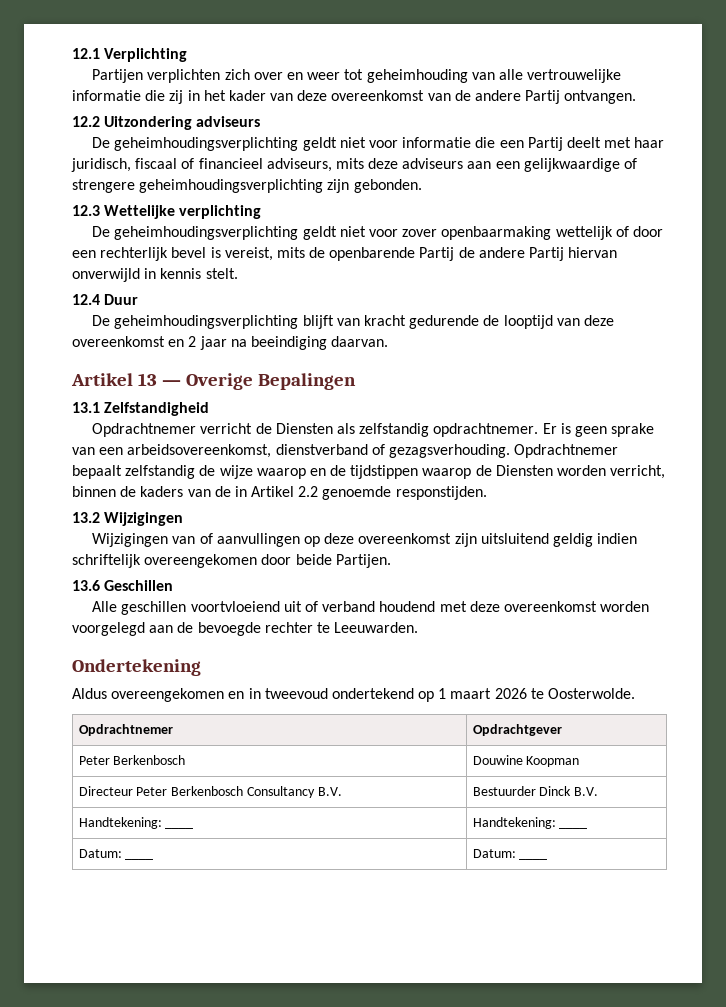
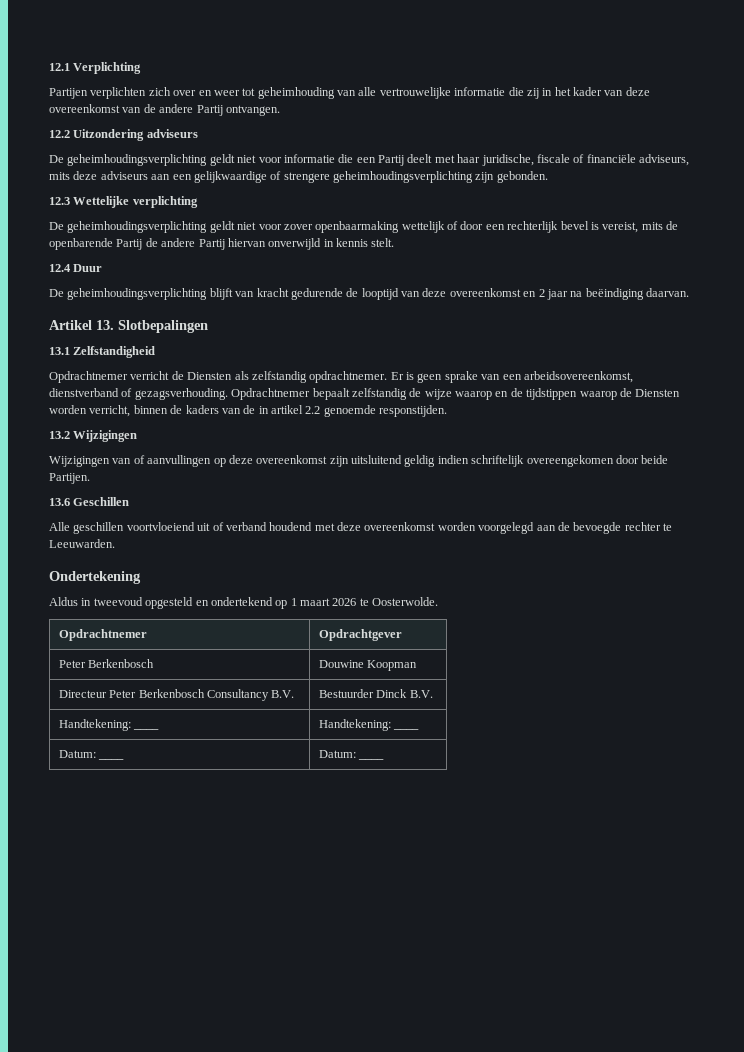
[71,158,263,172] juridisch, fiscaal of financieel -> [481,154,636,166] juridische, fiscale of financiële
[250,336,327,350] beeindiging -> [585,288,644,300] beëindiging
[137,373,356,390] 13 — Overige Bepalingen -> [96,320,208,333] 13. Slotbepalingen
[251,486,295,497] Artikel -> [271,405,303,414] artikel
[111,688,328,702] overeengekomen en in tweevoud -> [81,597,209,609] in tweevoud opgesteld en

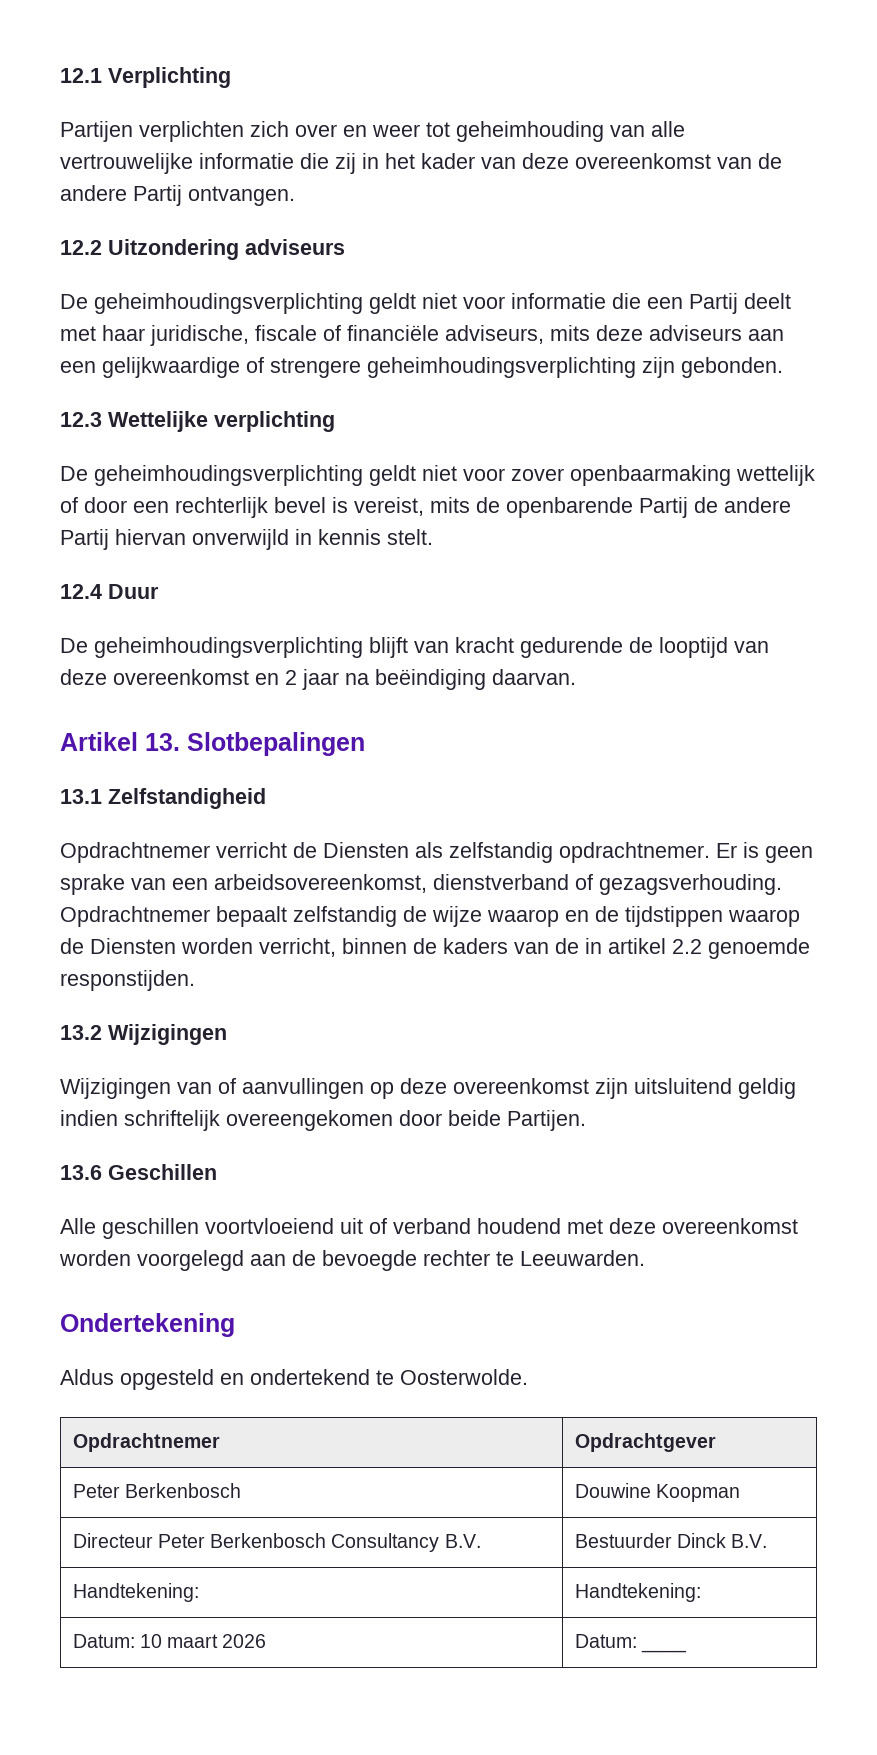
[81,597,143,606] in tweevoud -> (114, 1377) none
[275,598,357,609] op 1 maart 2026 -> (370, 1377) none
[133,728,160,730] [318,719,420,731] [58,750,96,758] [98,758,125,760] ____ | Handtekening: ____ // Datum: ____ -> [574,1583,701,1602] [72,1634,267,1648] | Handtekening: // Datum: 10 maart 2026

